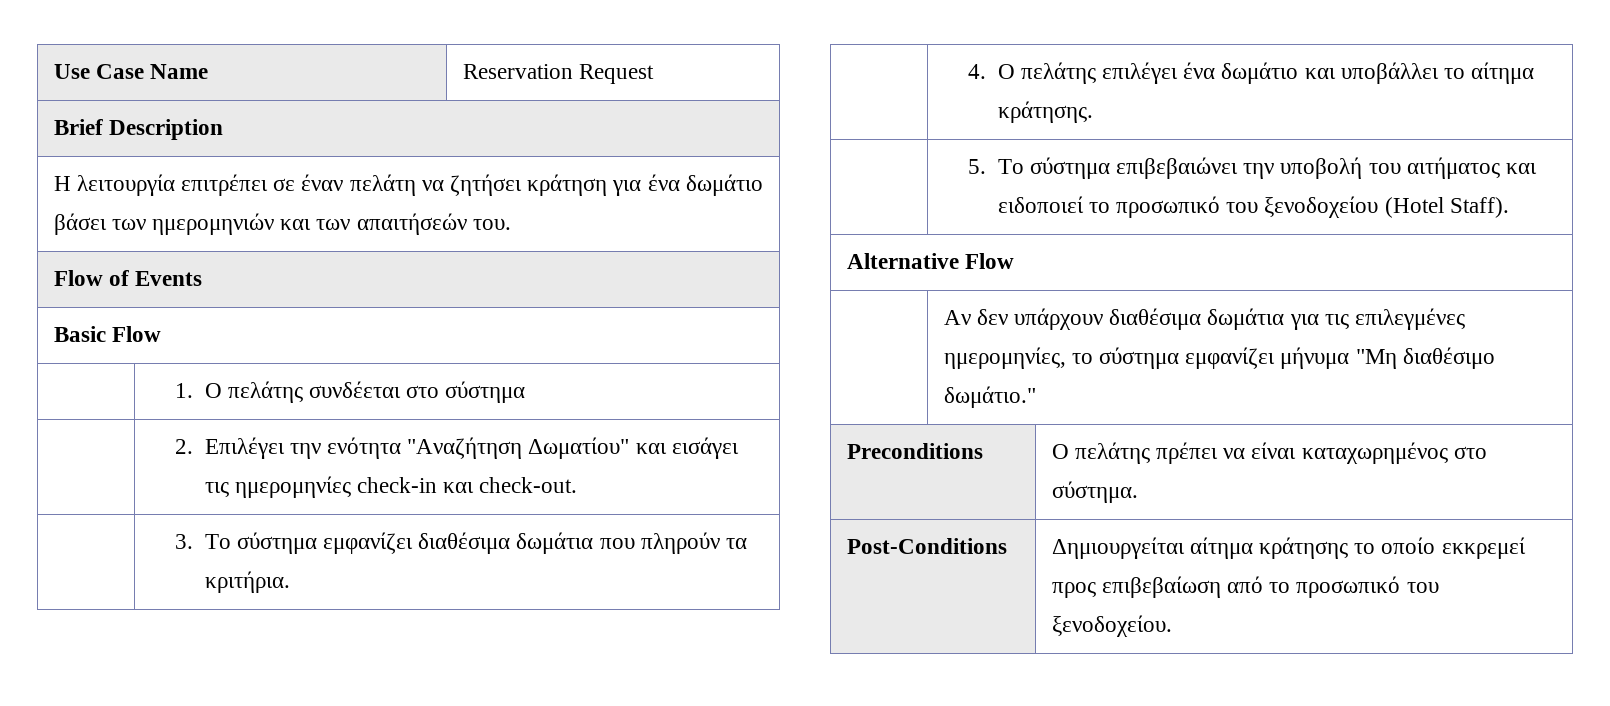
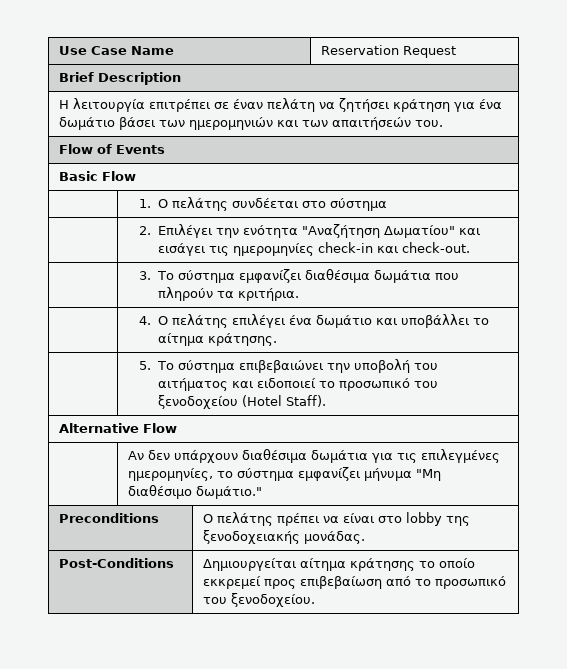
[1301,442,1487,464] [1051,481,1138,503] καταχωρημένος στο σύστημα. -> [378,512,471,526] [203,530,366,544] στο lobby της ξενοδοχειακής μονάδας.

